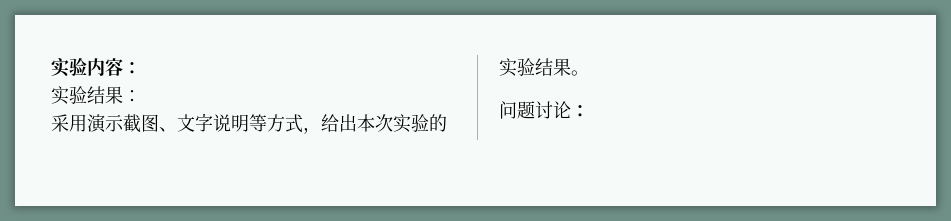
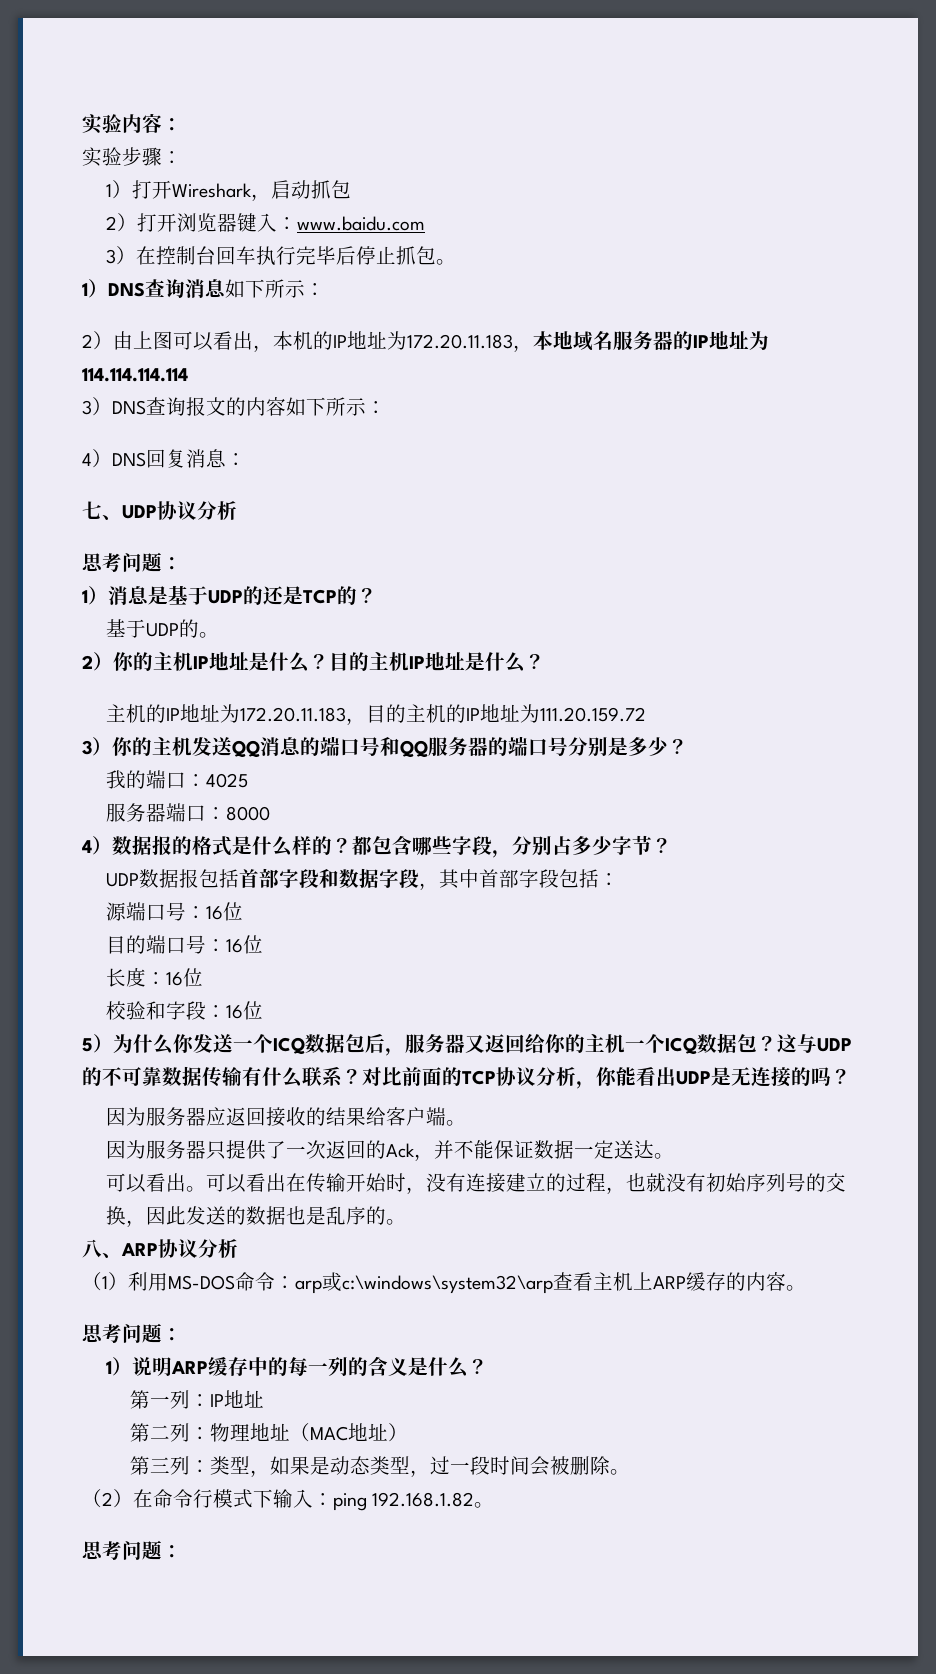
[87,86,141,104] [51,113,447,134] [499,58,589,77] [499,101,571,119] 结果： // 采用演示截图、文字说明等方式，给出本次实验的实验结果。 // 问题讨论 -> [122,147,182,166] [105,180,351,201] [105,213,425,232] [105,246,456,266] [82,279,325,298] [82,331,769,352] [82,368,188,382] [82,397,386,416] [82,449,246,468] [82,501,237,520] [82,552,182,572] [82,585,377,605] [105,619,219,638] [82,652,545,672] [105,704,646,725] [82,736,688,758] [105,770,248,789] [105,803,270,822] [82,835,672,858] [105,868,619,890] [105,902,243,921] [105,935,263,954] [105,968,203,987] [105,1001,263,1020] [82,1033,852,1056] [82,1066,851,1089] [105,1107,466,1127] [105,1140,674,1161] [105,1173,846,1194] [105,1206,406,1227] [82,1239,238,1258] [82,1272,806,1294] [82,1323,182,1343] [105,1356,488,1377] [129,1390,264,1409] [129,1423,408,1442] [129,1456,630,1477] [82,1489,495,1511] [82,1540,162,1560] 步骤： // 1）打开Wireshark，启动抓包 // 2）打开浏览器键入：www.baidu.com // 3）在控制台回车执行完毕后停止抓包。 // 1）DNS查询消息如下所示： // 2）由上图可以看出，本机的IP地址为172.20.11.183，本地域名服务器的IP地址为114.114.114.114 // 3）DNS查询报文的内容如下所示： // 4）DNS回复消息： // 七、UDP协议分析 // 思考问题： // 1）消息是基于UDP的还是TCP的？ // 基于UDP的。 // 2）你的主机IP地址是什么？目的主机IP地址是什么？ // 主机的IP地址为172.20.11.183，目的主机的IP地址为111.20.159.72 // 3）你的主机发送QQ消息的端口号和QQ服务器的端口号分别是多少？ // 我的端口：4025 // 服务器端口：8000 // 4）数据报的格式是什么样的？都包含哪些字段，分别占多少字节？ // UDP数据报包括首部字段和数据字段，其中首部字段包括： // 源端口号：16位 // 目的端口号：16位 // 长度：16位 // 校验和字段：16位 // 5）为什么你发送一个ICQ数据包后，服务器又返回给你的主机一个ICQ数据包？这与UDP的不可靠数据传输有什么联系？对比前面的TCP协议分析，你能看出UDP是无连接的吗？ // 因为服务器应返回接收的结果给客户端。 // 因为服务器只提供了一次返回的Ack，并不能保证数据一定送达。 // 可以看出。可以看出在传输开始时，没有连接建立的过程，也就没有初始序列号的交换，因此发送的数据也是乱序的。 // 八、ARP协议分析 // （1）利用MS-DOS命令：arp或c:\windows\system32\arp查看主机上ARP缓存的内容。 // 思考问题： // 1）说明ARP缓存中的每一列的含义是什么？ // 第一列：IP地址 // 第二列：物理地址（MAC地址） // 第三列：类型，如果是动态类型，过一段时间会被删除。 // （2）在命令行模式下输入：ping 192.168.1.82。 // 思考问题

